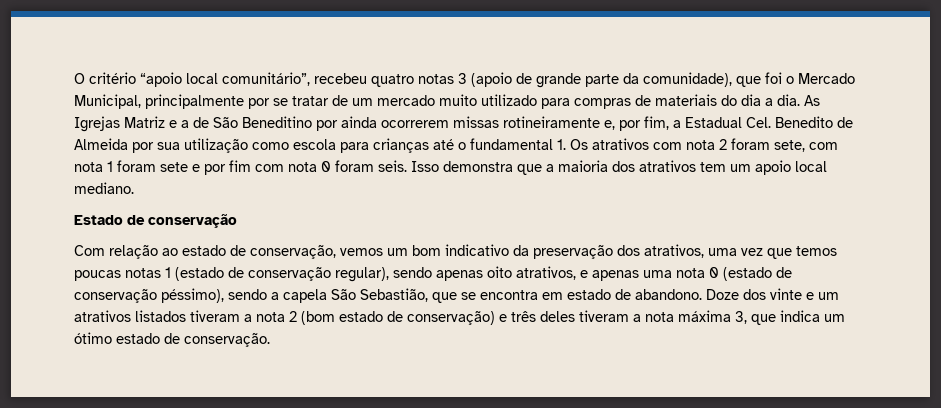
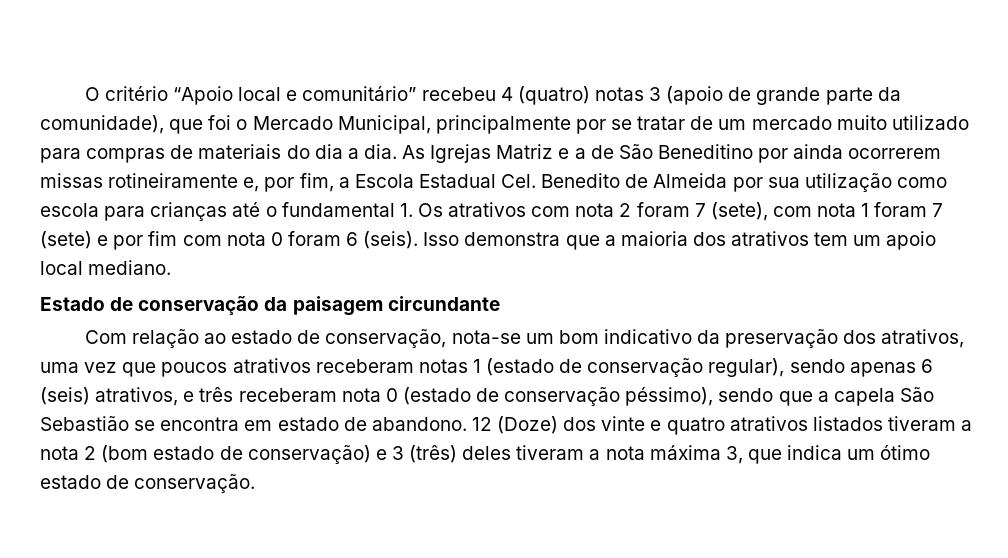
[140,72,414,87] “apoio local comunitário”, recebeu quatro -> [172,86,590,105] “Apoio local e comunitário” recebeu 4 (quatro)
(681, 124) none -> [354,174,414,188] Escola
[774,140,805,152] sete, -> [694,202,768,221] 7 (sete),
[160,162,188,172] sete -> [932,203,944,217] [40,231,92,249] 7 (sete)
[378,160,407,172] seis. -> [346,231,419,249] 6 (seis).
(237, 221) none -> [264,296,500,316] da paisagem circundante
[340,248,383,256] vemos -> [451,330,521,344] nota-se
[796,246,837,256] [74,270,121,281] temos poucas -> [161,358,414,377] poucos atrativos receberam
[487,266,672,281] oito atrativos, e apenas uma -> [920,359,933,373] [40,387,337,406] 6 (seis) atrativos, e três receberam
(267, 294) none -> [778,391,813,406] que
[360,288,457,303] Sebastião, que -> [40,416,129,431] Sebastião
[706,289,739,300] Doze -> [471,416,559,434] 12 (Doze)
[818,292,839,300] um -> [666,417,725,435] quatro
[511,311,536,322] três -> [391,445,458,463] 3 (três)

